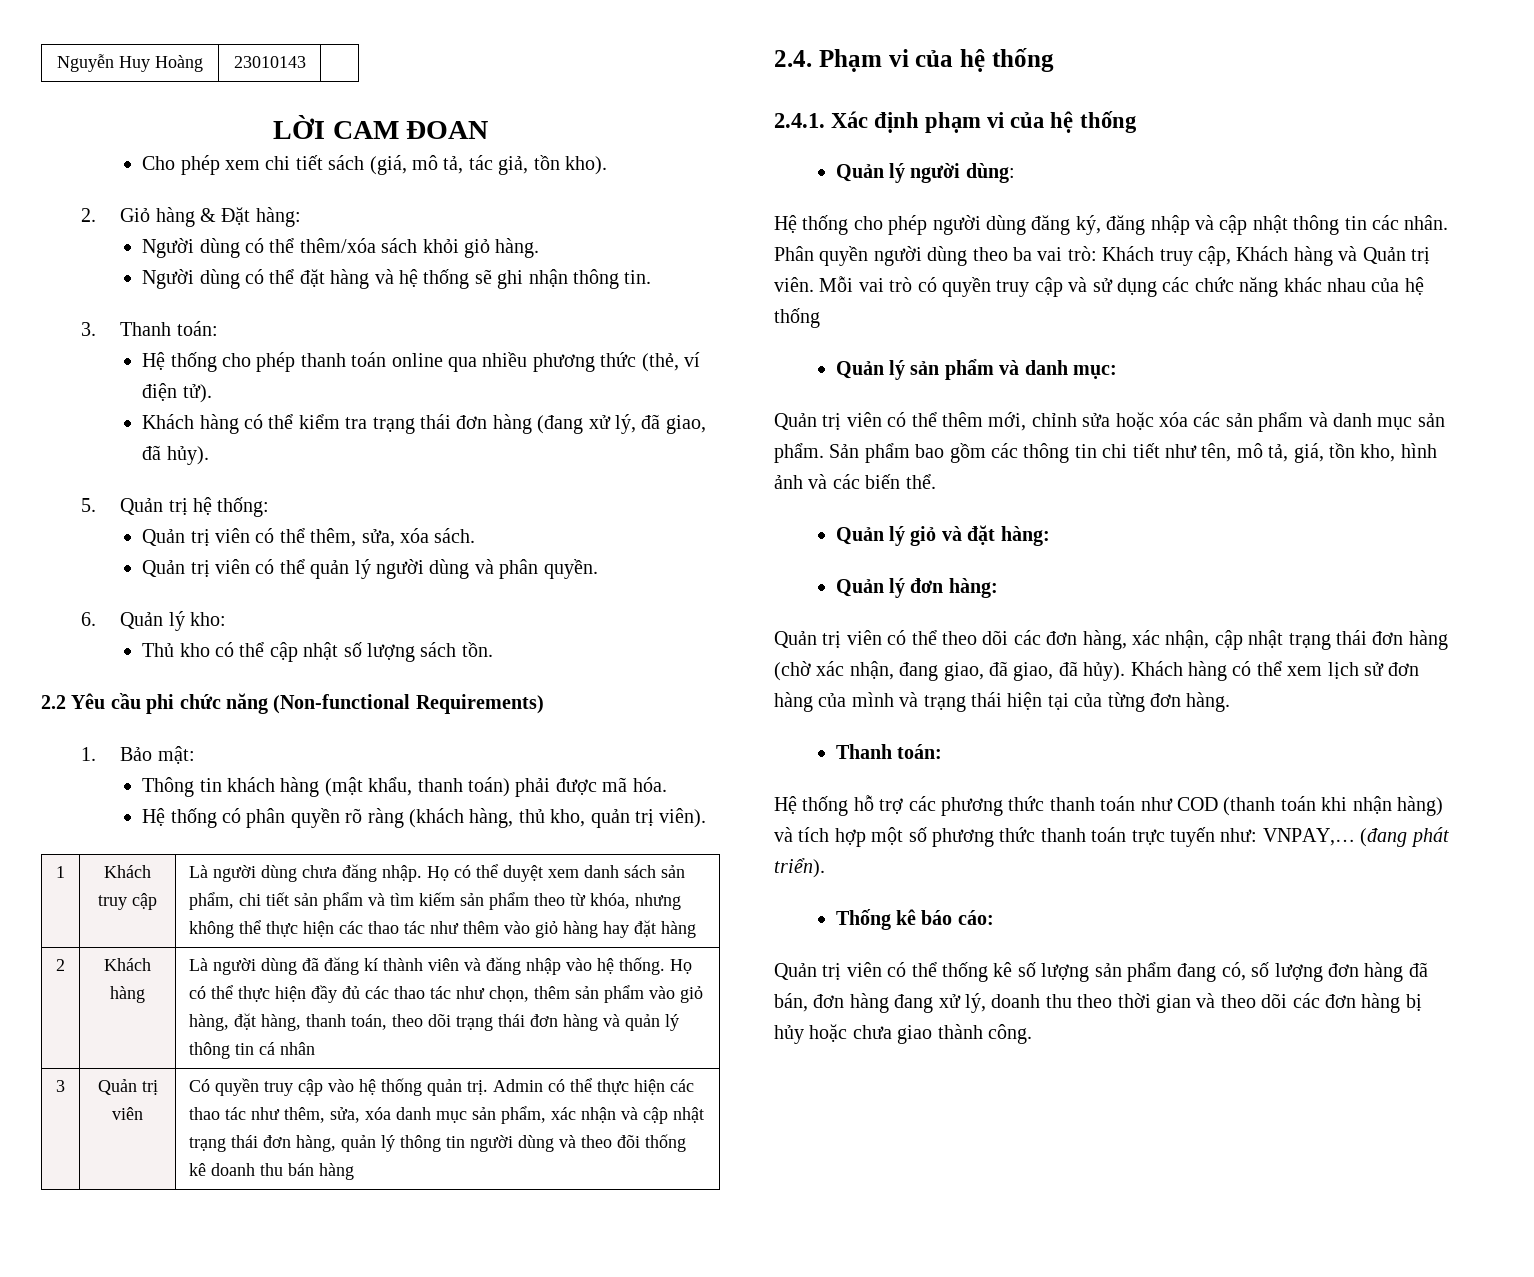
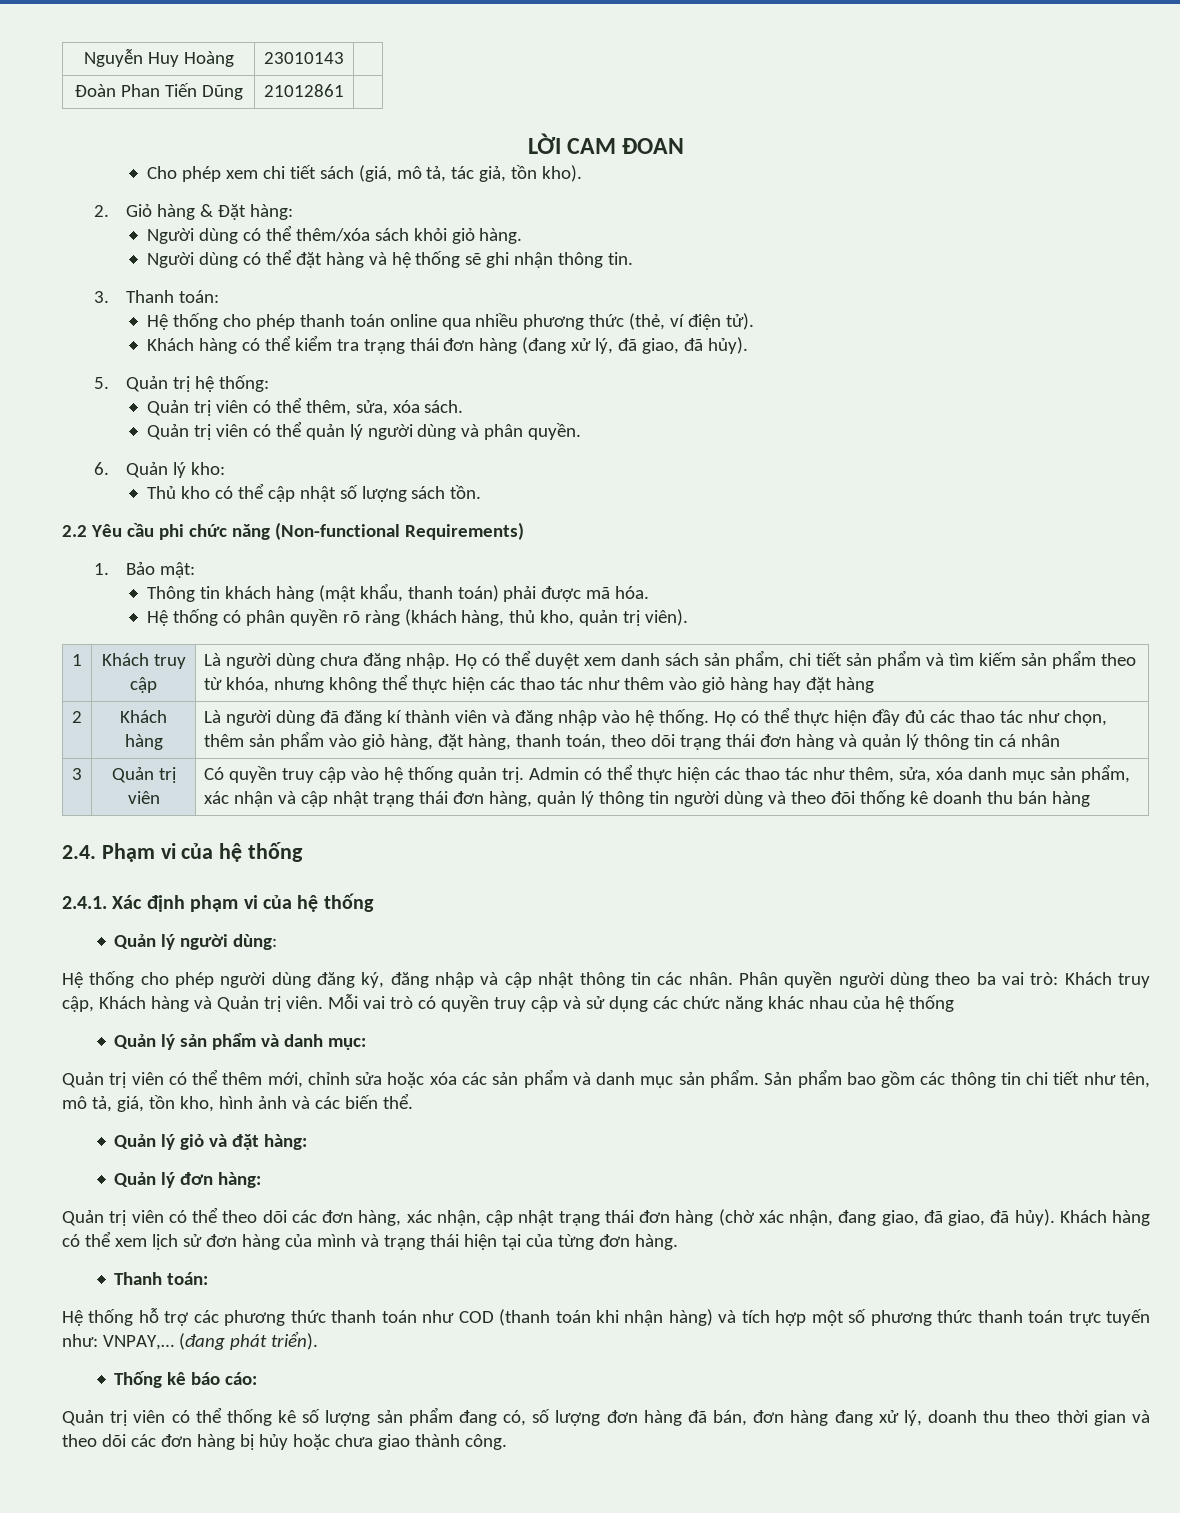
(306, 62) none -> [74,83,243,100] [264,84,344,97] // Đoàn Phan Tiến Dũng | 21012861 |

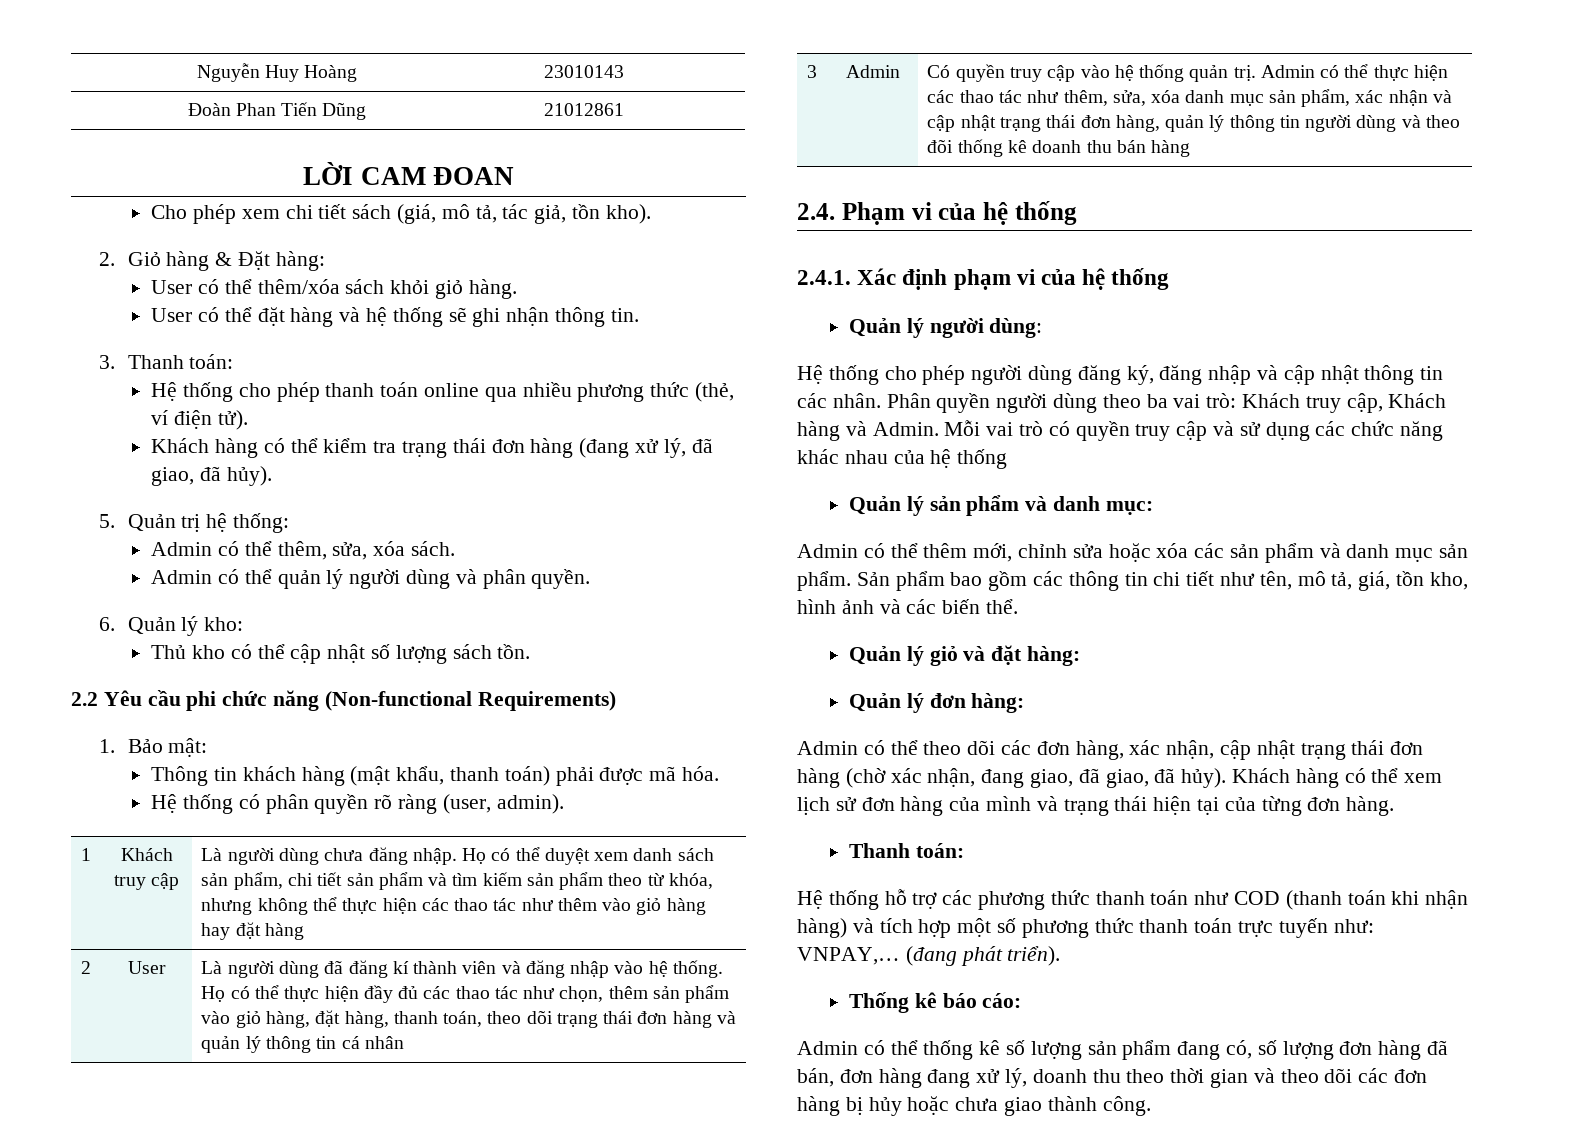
[146,228,238,244] Người dùng -> [151,280,193,294] User
[146,252,238,268] Người dùng -> [151,308,193,322] User
[146,400,248,416] Quản trị viên -> [151,542,213,556] Admin
[146,424,248,440] Quản trị viên -> [151,570,213,584] Admin
[404,609,689,626] (khách hàng, thủ kho, quản trị viên). -> [442,794,564,814] (user, admin).
[120,710,167,723] [124,734,163,750] Khách hàng -> [127,961,166,974] User
[111,767,176,783] [127,791,160,804] Quản trị viên -> [845,65,900,78] Admin
[216,996,323,1012] Quản trị viên. -> [872,422,939,436] Admin.
[62,1072,164,1088] Quản trị viên -> [797,544,858,558] Admin
[62,1210,164,1226] Quản trị viên -> [797,741,858,755] Admin
[62,1410,166,1426] Quản trị viên -> [797,1041,858,1055] Admin

